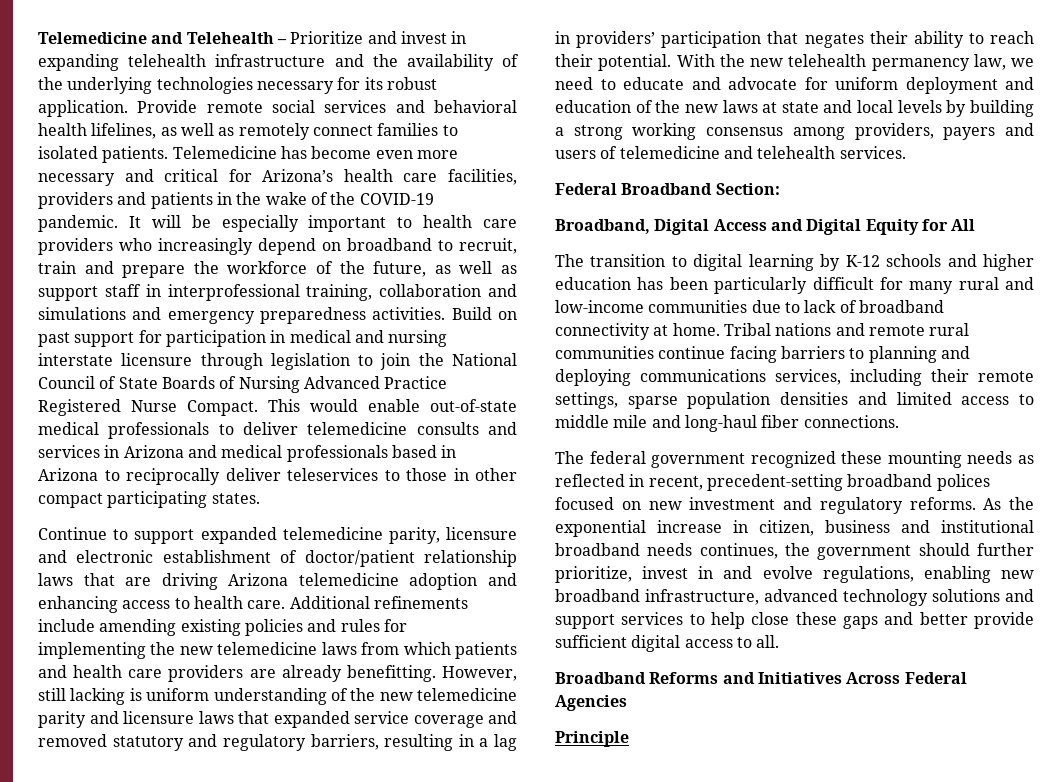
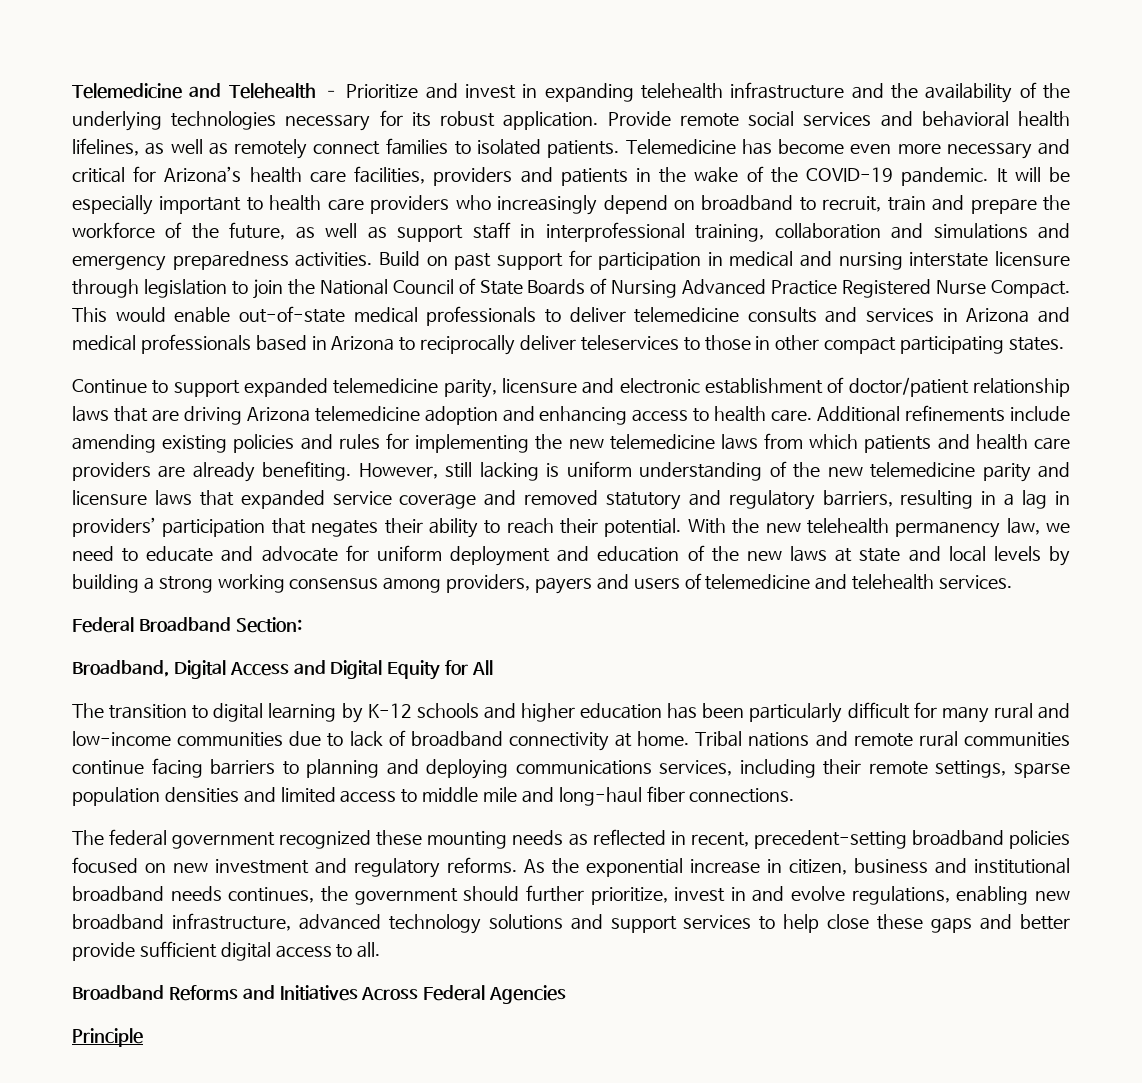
[346,665,436,682] benefitting. -> [262,461,352,481] benefiting.
[936,474,990,491] polices -> [1008,830,1070,849] policies

